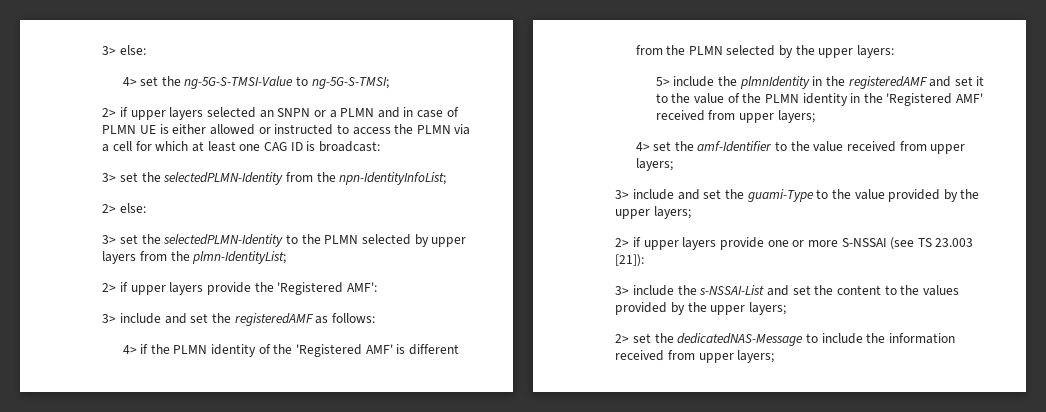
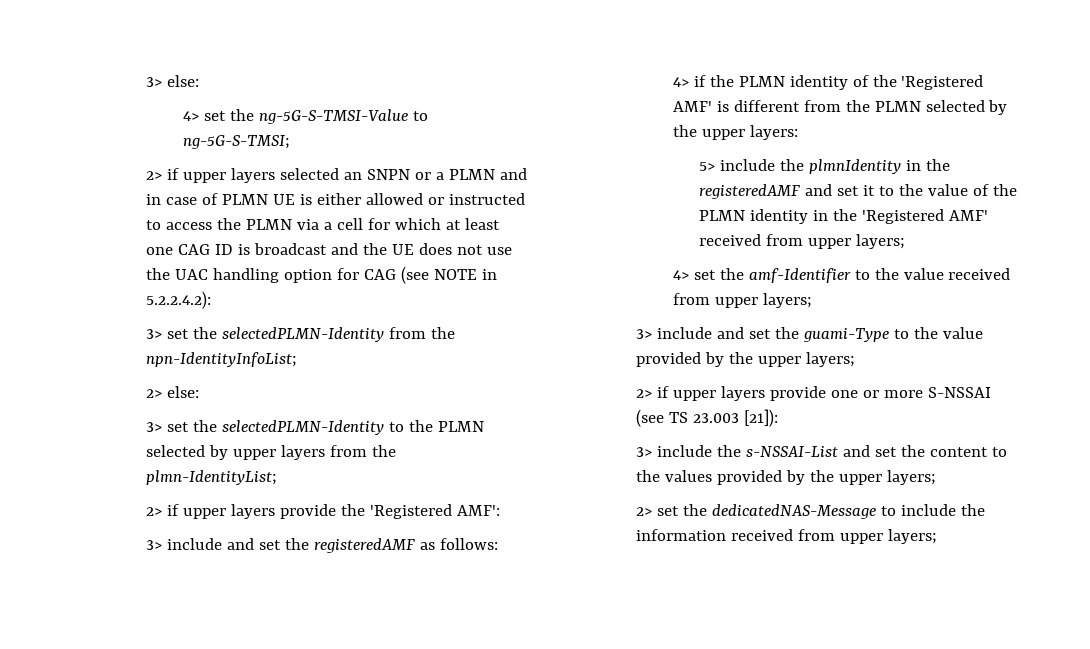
[318,141,380,152] broadcast: -> [253,243,512,255] [145,266,497,284] [145,291,211,309] broadcast and the UE does not use the UAC handling option for CAG (see NOTE in 5.2.2.4.2):

